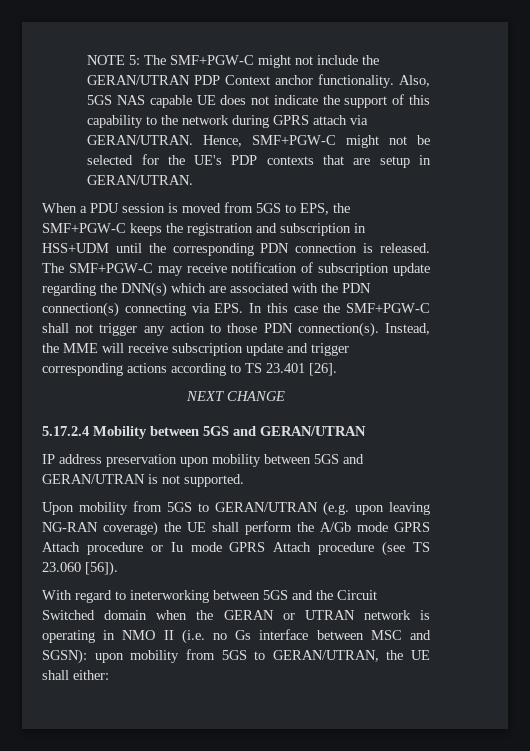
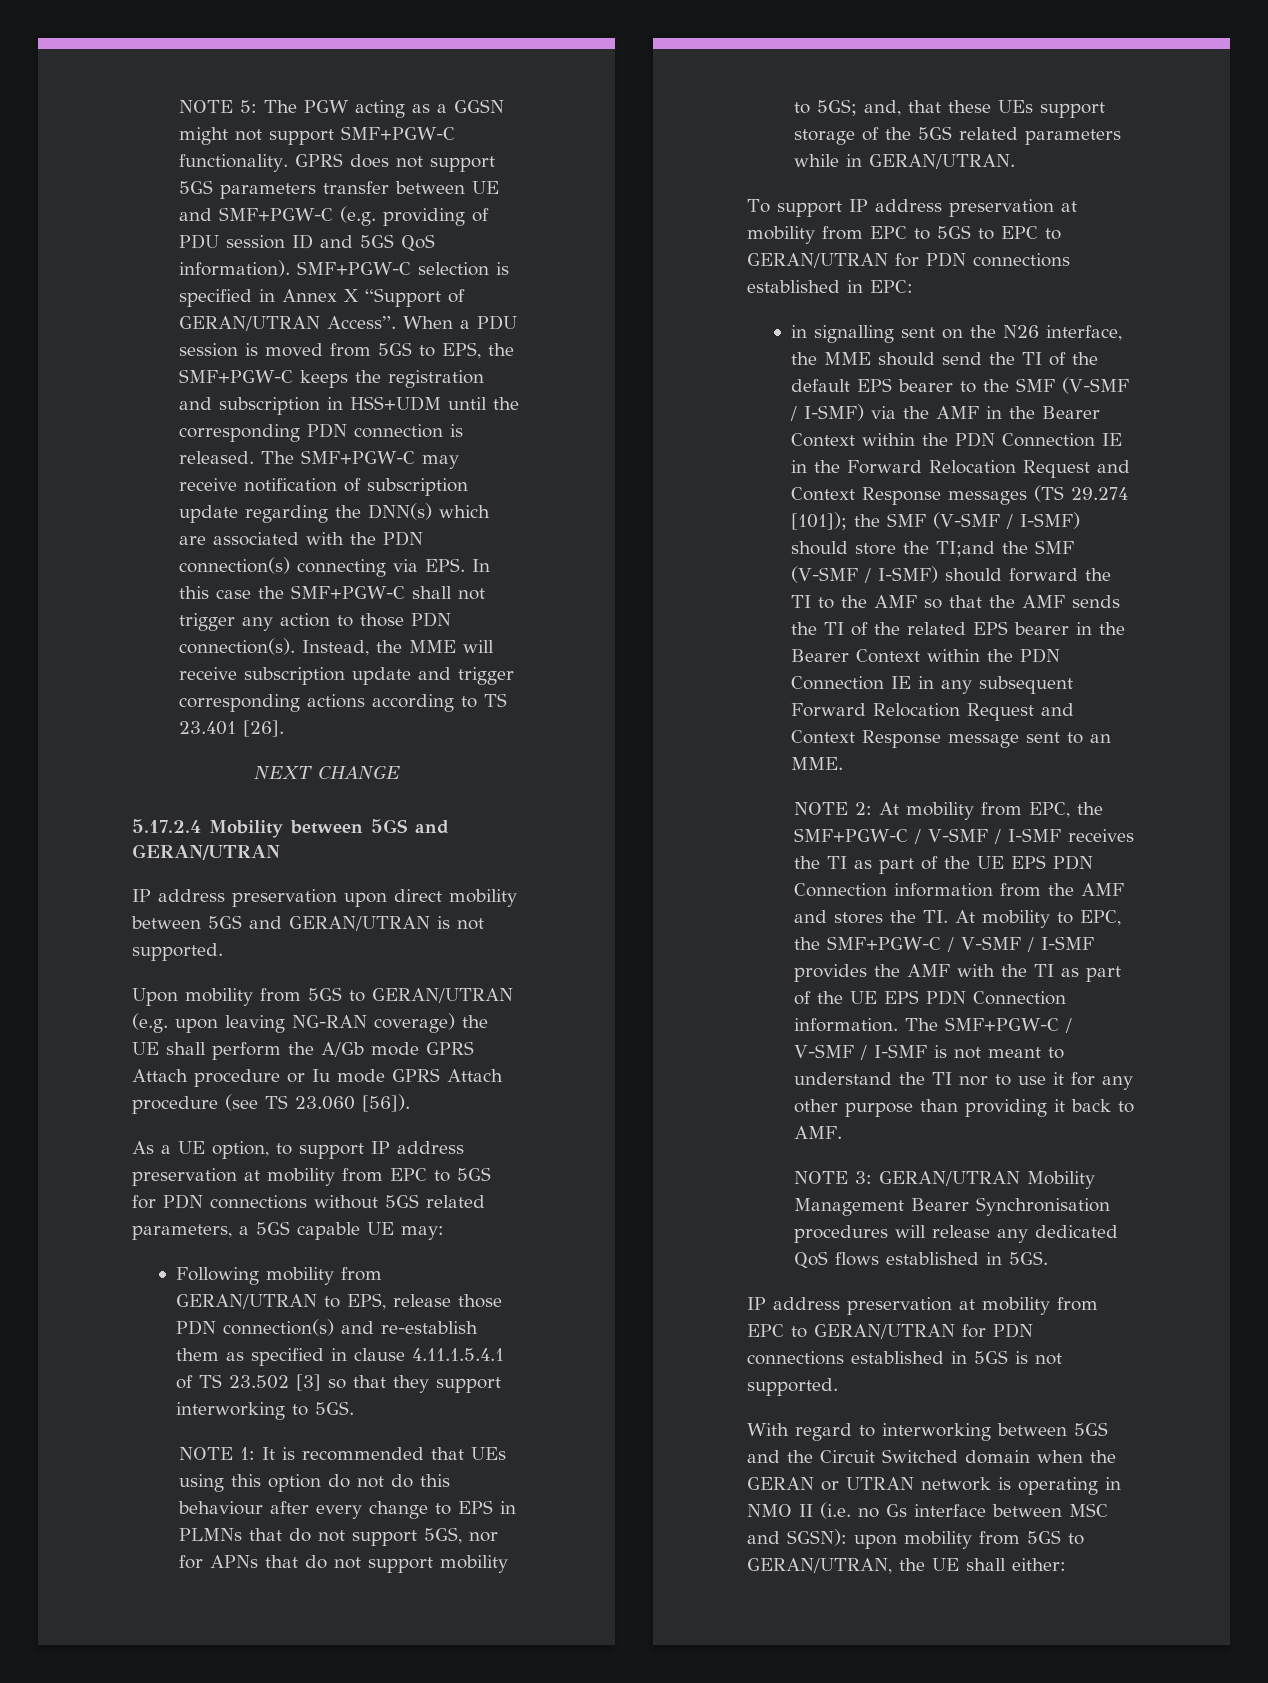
[170,55,380,68] [87,74,430,88] [87,94,430,108] [87,115,369,128] [87,135,430,148] [87,154,432,168] [87,175,194,185] SMF+PGW-C might not include the GERAN/UTRAN PDP Context anchor functionality. Also, 5GS NAS capable UE does not indicate the support of this capability to the network during GPRS attach via GERAN/UTRAN. Hence, SMF+PGW-C might not be selected for the UE's PDP contexts that are setup in GERAN/UTRAN. // -> [303,99,504,118] [178,126,455,145] [178,153,495,172] [178,180,499,199] [178,206,489,226] [178,234,435,252] [178,260,509,277] [178,288,465,307] [178,316,396,331] PGW acting as a GGSN might not support SMF+PGW-C functionality. GPRS does not support 5GS parameters transfer between UE and SMF+PGW-C (e.g. providing of PDU session ID and 5GS QoS information). SMF+PGW-C selection is specified in Annex X “Support of GERAN/UTRAN Access”.
(209, 462) none -> [394,889,442,902] direct
(118, 568) none -> [132,1141,464,1159] [132,1167,491,1186] [132,1194,485,1209] [132,1221,444,1240] [176,1267,383,1285] [176,1293,503,1310] [176,1319,479,1336] [176,1348,505,1366] [176,1374,502,1393] [176,1401,355,1420] [178,1447,506,1461] [178,1474,450,1492] [177,1500,516,1519] [178,1527,498,1546] [178,1555,508,1573] [793,99,1105,118] [793,126,1121,145] [793,154,1015,169] [747,199,1077,217] [747,225,1061,244] [747,252,1070,268] [747,280,913,293] [791,325,1123,343] [791,352,1099,366] [791,377,1130,394] [790,404,1101,421] [791,432,1123,447] [791,460,1131,478] [791,485,1129,505] [791,512,1081,530] [791,540,1075,557] [791,566,1112,583] [791,595,1121,609] [791,621,1126,636] [791,648,1061,663] [791,676,1074,694] [791,703,1075,721] [791,730,1112,748] [791,757,844,770] [793,802,1103,820] [793,828,1134,844] [793,855,1093,874] [793,883,1124,897] [793,910,1121,928] [793,936,1094,952] [793,964,1121,982] [793,990,1066,1005] [793,1017,1072,1033] [793,1044,1064,1060] [793,1072,1133,1090] [793,1099,1134,1117] [793,1126,842,1139] [793,1171,1095,1189] [793,1197,1110,1216] [793,1225,1118,1243] [793,1251,1048,1269] [747,1297,1098,1315] [747,1323,1033,1339] [747,1350,1062,1365] [747,1378,838,1396] // As a UE option, to support IP address preservation at mobility from EPC to 5GS for PDN connections without 5GS related parameters, a 5GS capable UE may: // Following mobility from GERAN/UTRAN to EPS, release those PDN connection(s) and re-establish them as specified in clause 4.11.1.5.4.1 of TS 23.502 [3] so that they support interworking to 5GS. // NOTE 1: It is recommended that UEs using this option do not do this behaviour after every change to EPS in PLMNs that do not support 5GS, nor for APNs that do not support mobility to 5GS; and, that these UEs support storage of the 5GS related parameters while in GERAN/UTRAN. // To support IP address preservation at mobility from EPC to 5GS to EPC to GERAN/UTRAN for PDN connections established in EPC: // in signalling sent on the N26 interface, the MME should send the TI of the default EPS bearer to the SMF (V-SMF / I-SMF) via the AMF in the Bearer Context within the PDN Connection IE in the Forward Relocation Request and Context Response messages (TS 29.274 [101]); the SMF (V-SMF / I-SMF) should store the TI;and the SMF (V-SMF / I-SMF) should forward the TI to the AMF so that the AMF sends the TI of the related EPS bearer in the Bearer Context within the PDN Connection IE in any subsequent Forward Relocation Request and Context Response message sent to an MME. // NOTE 2: At mobility from EPC, the SMF+PGW-C / V-SMF / I-SMF receives the TI as part of the UE EPS PDN Connection information from the AMF and stores the TI. At mobility to EPC, the SMF+PGW-C / V-SMF / I-SMF provides the AMF with the TI as part of the UE EPS PDN Connection information. The SMF+PGW-C / V-SMF / I-SMF is not meant to understand the TI nor to use it for any other purpose than providing it back to AMF. // NOTE 3: GERAN/UTRAN Mobility Management Bearer Synchronisation procedures will release any dedicated QoS flows established in 5GS. // IP address preservation at mobility from EPC to GERAN/UTRAN for PDN connections established in 5GS is not supported.
[130,590,209,603] ineterworking -> [882,1423,991,1441] interworking

